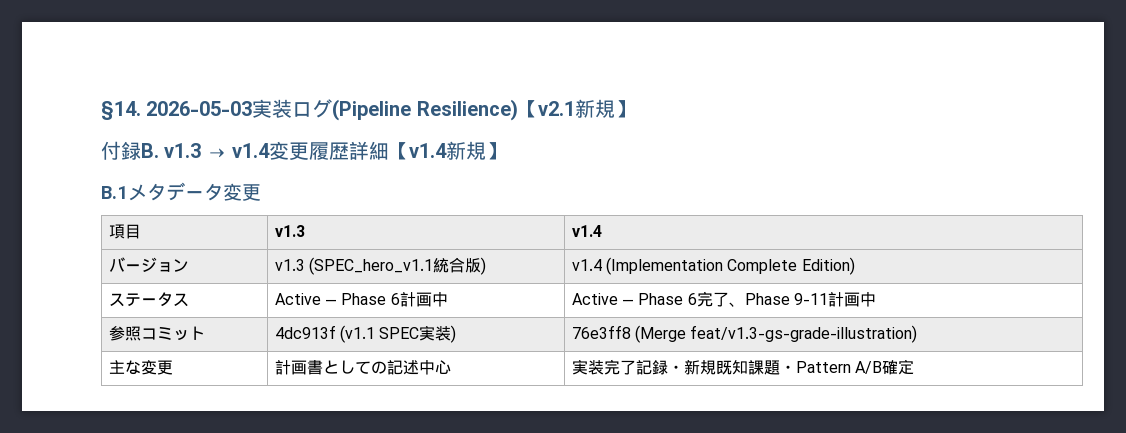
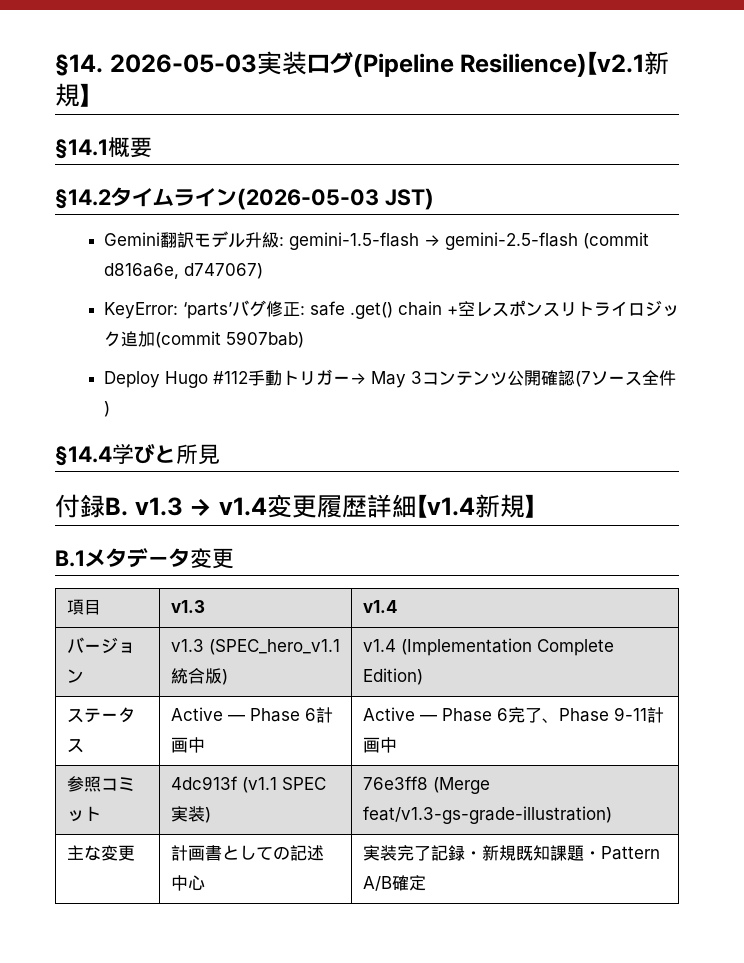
(635, 109) none -> [55,137,152,159] [55,187,434,210] [103,231,649,250] [103,263,263,279] [103,300,679,319] [103,331,304,348] [103,369,676,388] [103,401,110,417] [55,444,220,466] // §14.1概要 // §14.2タイムライン(2026-05-03 JST) // Gemini翻訳モデル升級: gemini-1.5-flash → gemini-2.5-flash (commit d816a6e, d747067) // KeyError: ‘parts’バグ修正: safe .get() chain +空レスポンスリトライロジック追加(commit 5907bab) // Deploy Hugo #112手動トリガー→ May 3コンテンツ公開確認(7ソース全件) // §14.4学びと所見

